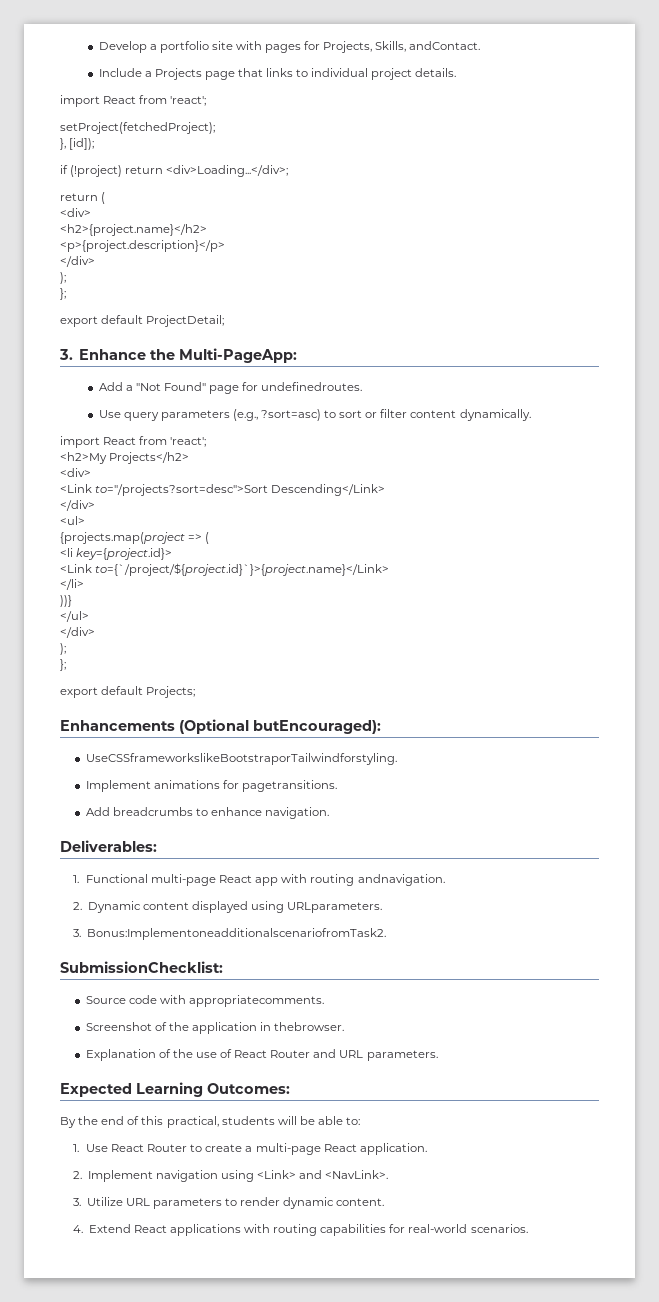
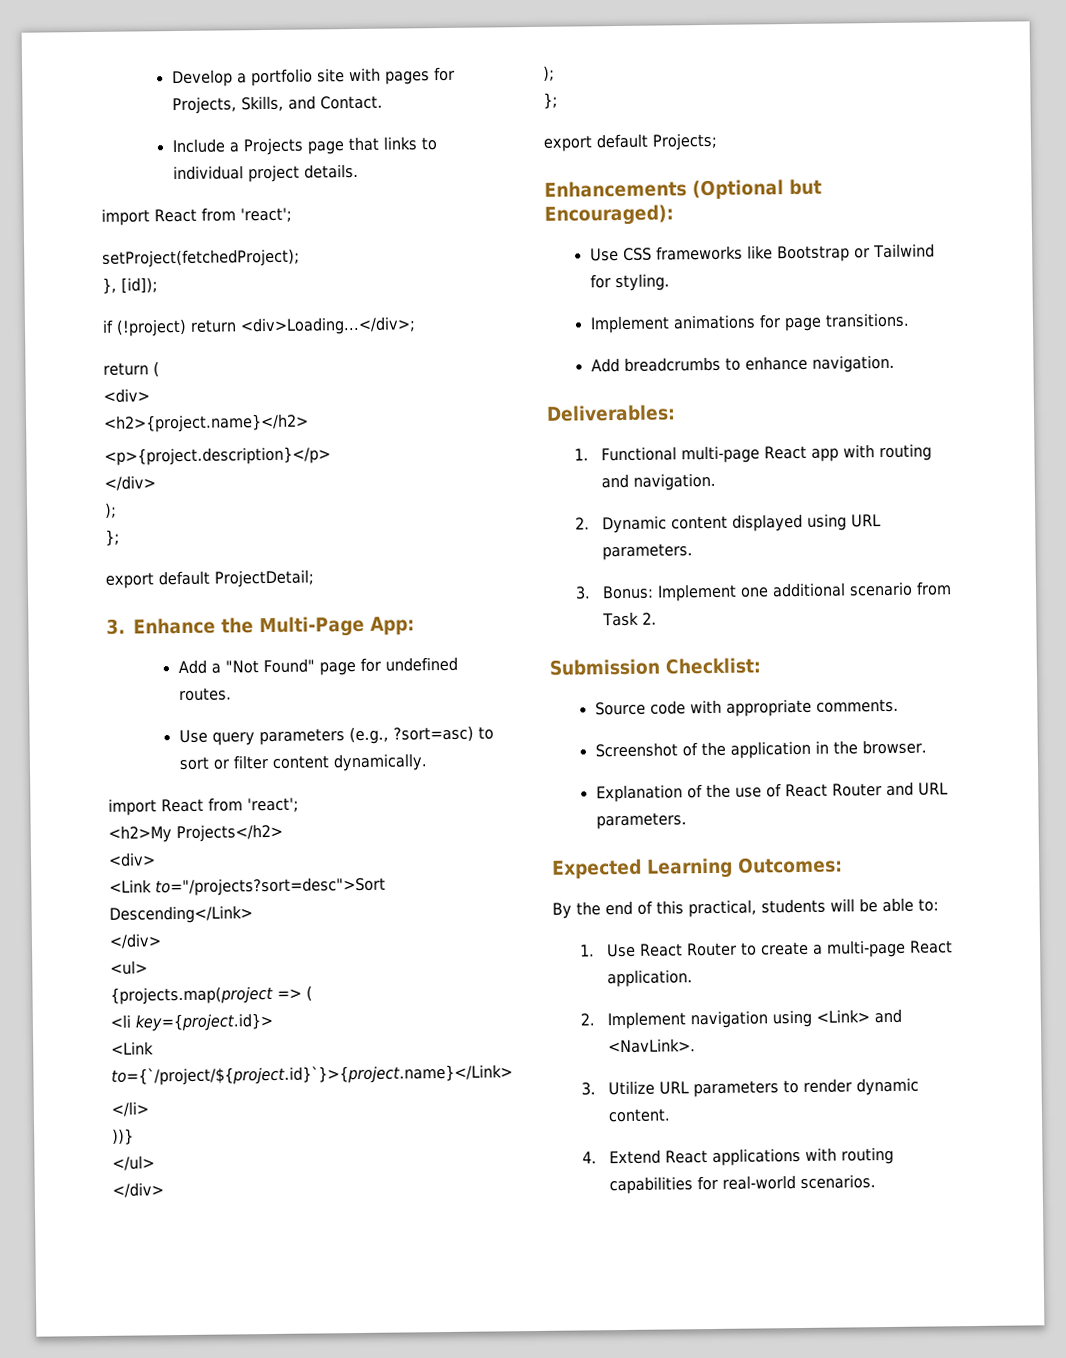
[409,41,481,50] andContact. -> [287,95,383,110] and Contact.
[178,348,297,363] Multi-PageApp: -> [259,615,415,638] Multi-Page App:
[261,382,363,391] undefinedroutes. -> [384,656,458,672] [178,687,232,702] undefined routes.
[253,720,381,734] [85,753,397,765] butEncouraged): // UseCSSframeworkslikeBootstraporTailwindforstyling. -> [789,178,822,196] [544,204,674,226] [589,243,935,263] [589,273,670,292] but Encouraged): // Use CSS frameworks like Bootstrap or Tailwind for styling.
[241,780,337,792] pagetransitions. -> [783,312,910,332] page transitions.
[357,874,445,886] andnavigation. -> [600,472,716,491] and navigation.
[287,902,383,913] [72,928,386,940] [60,961,223,973] URLparameters. // 3. Bonus:ImplementoneadditionalscenariofromTask2. // SubmissionChecklist: -> [850,514,881,528] [601,543,693,561] [574,581,952,602] [601,611,657,627] [549,657,761,676] URL parameters. // 3. Bonus: Implement one additional scenario from Task 2. // Submission Checklist:
[188,995,324,1007] appropriatecomments. -> [725,698,899,717] appropriate comments.
[274,1022,345,1031] thebrowser. -> [832,739,927,755] the browser.

